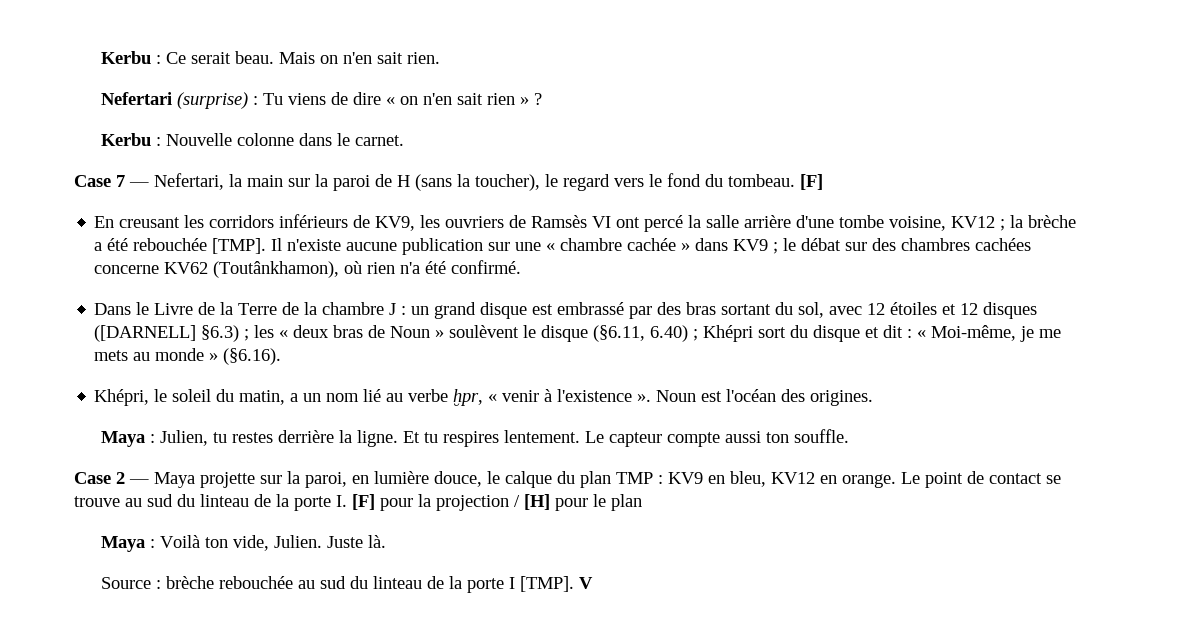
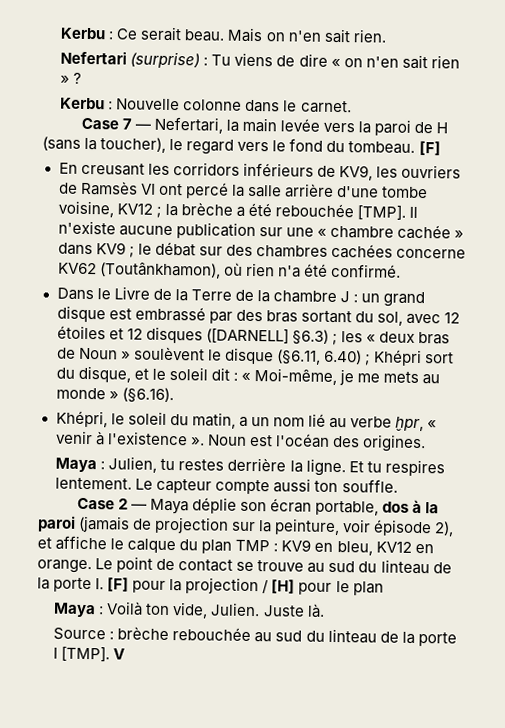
[288,178,310,187] sur -> [280,118,356,133] levée vers
[813,325,880,342] disque et -> [77,365,208,383] disque, et le soleil
[200,471,482,488] projette sur la paroi, en lumière douce, -> [192,497,440,516] [37,515,455,537] [37,535,108,551] déplie son écran portable, dos à la paroi (jamais de projection sur la peinture, voir épisode 2), et affiche

